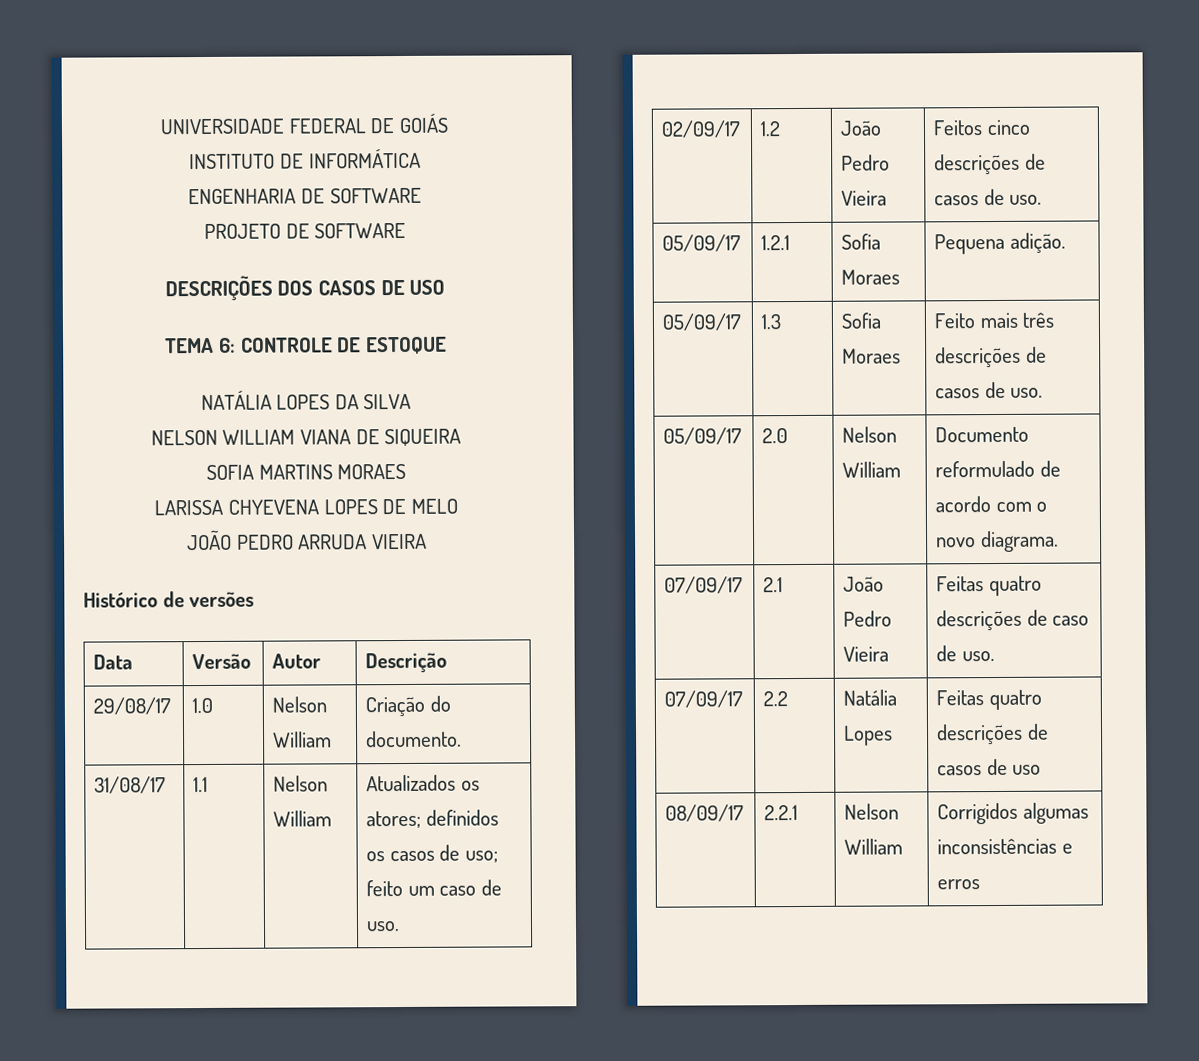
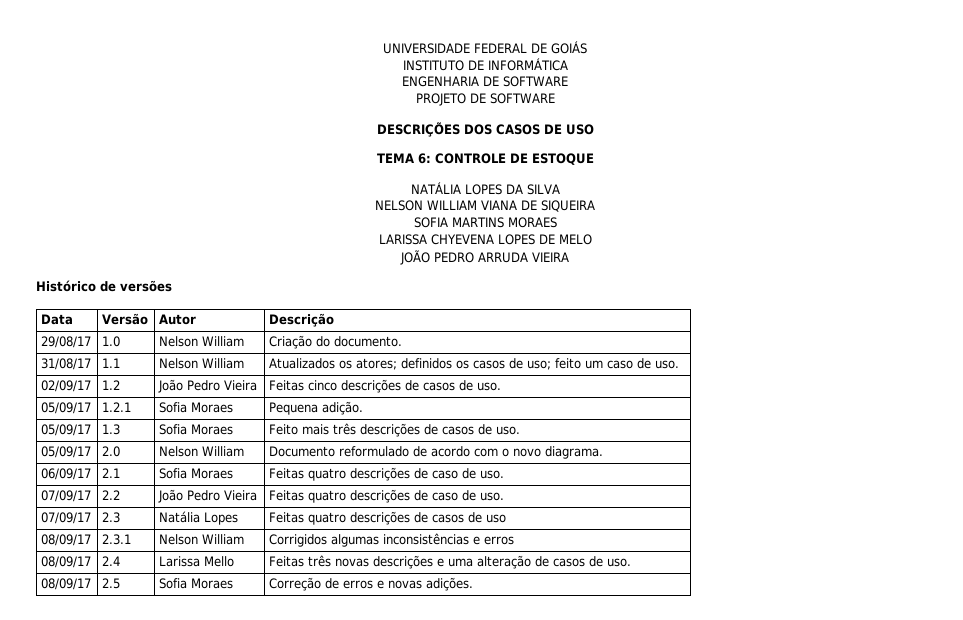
[933,120,984,136] Feitos -> [269,380,305,391] Feitas
[664,576,744,594] [763,577,784,593] // 07/09/17 | 2.1 -> [41,468,92,480] [102,468,121,478] [159,468,234,479] [269,467,505,481] [41,490,92,502] [102,490,121,500] // 06/09/17 | 2.1 | Sofia Moraes | Feitas quatro descrições de caso de uso. // 07/09/17 | 2.2
[763,691,789,707] 2.2 -> [102,512,121,523] 2.3
[764,804,799,821] 2.2.1 -> [102,534,132,545] 2.3.1
(981, 884) none -> [41,556,92,568] [102,556,121,566] [159,556,235,567] [269,555,632,569] [41,578,92,590] [102,578,121,589] [159,578,234,589] [269,577,474,591] // 08/09/17 | 2.4 | Larissa Mello | Feitas três novas descrições e uma alteração de casos de uso. // 08/09/17 | 2.5 | Sofia Moraes | Correção de erros e novas adições.

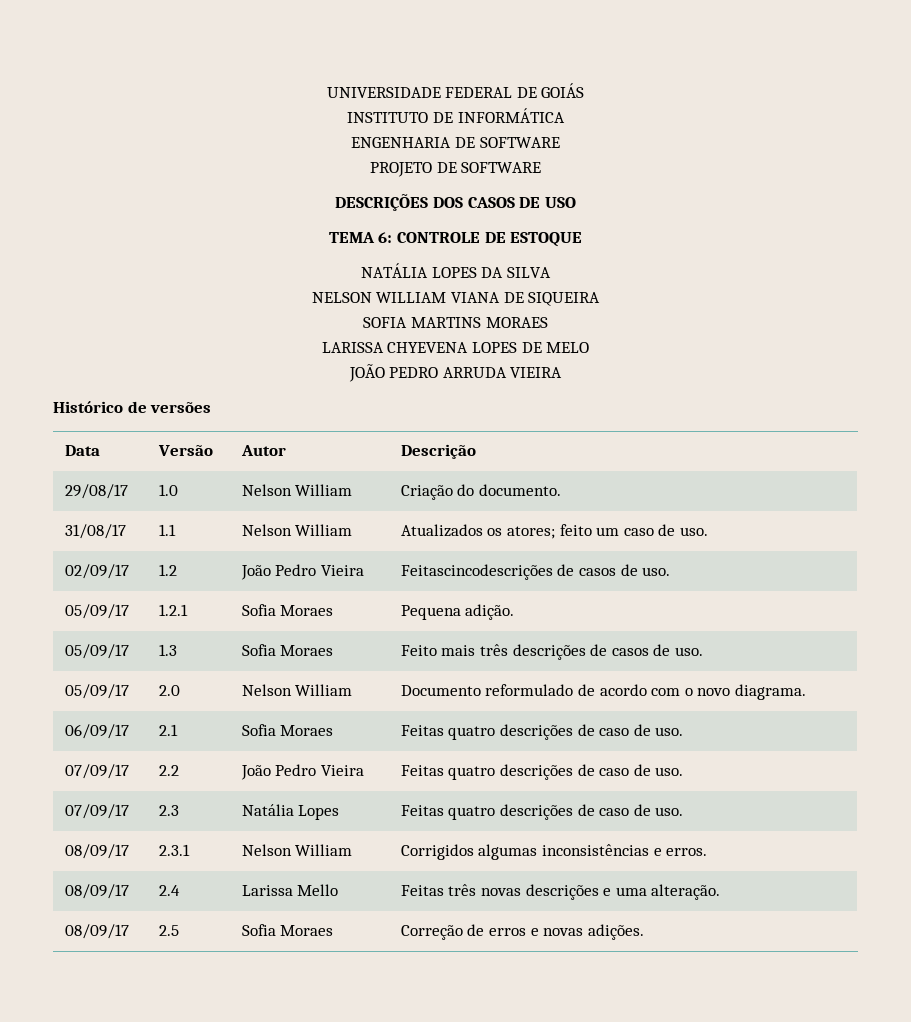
[401,358,552,370] definidos os casos de uso; -> (555, 532) none
[269,379,402,393] Feitas cinco descrições -> [400,564,553,580] Feitascincodescrições
[432,512,507,523] casos de uso -> [599,804,684,816] caso de uso.
[484,536,515,545] erros -> [666,848,708,856] erros.
[477,555,632,569] alteração de casos de uso. -> [651,884,721,900] alteração.

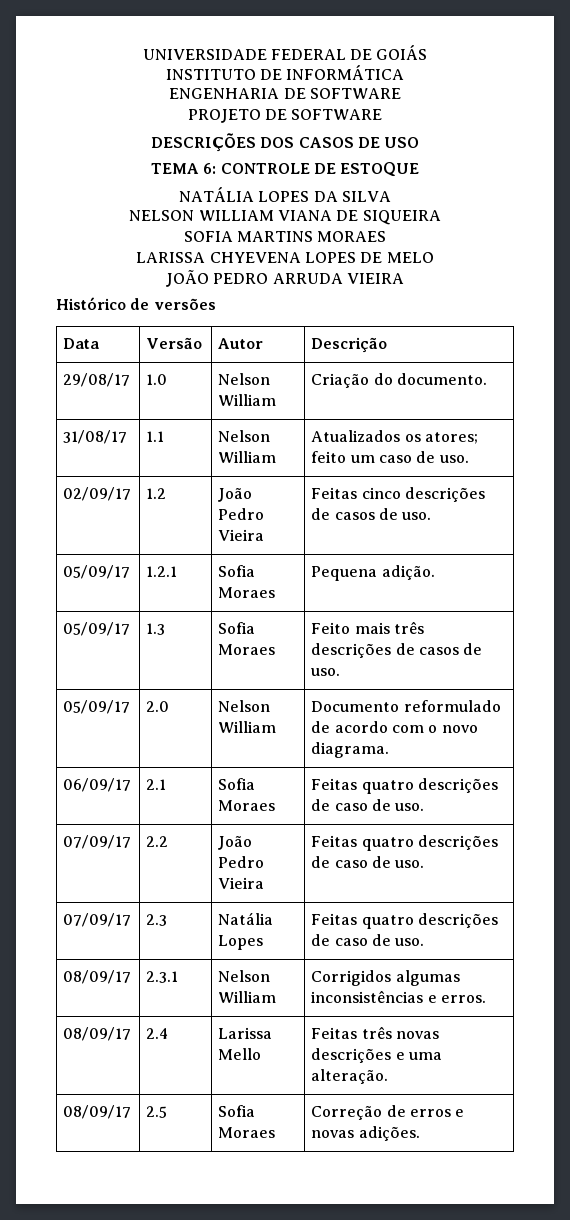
[400,564,553,580] Feitascincodescrições -> [311,487,486,502] Feitas cinco descrições

